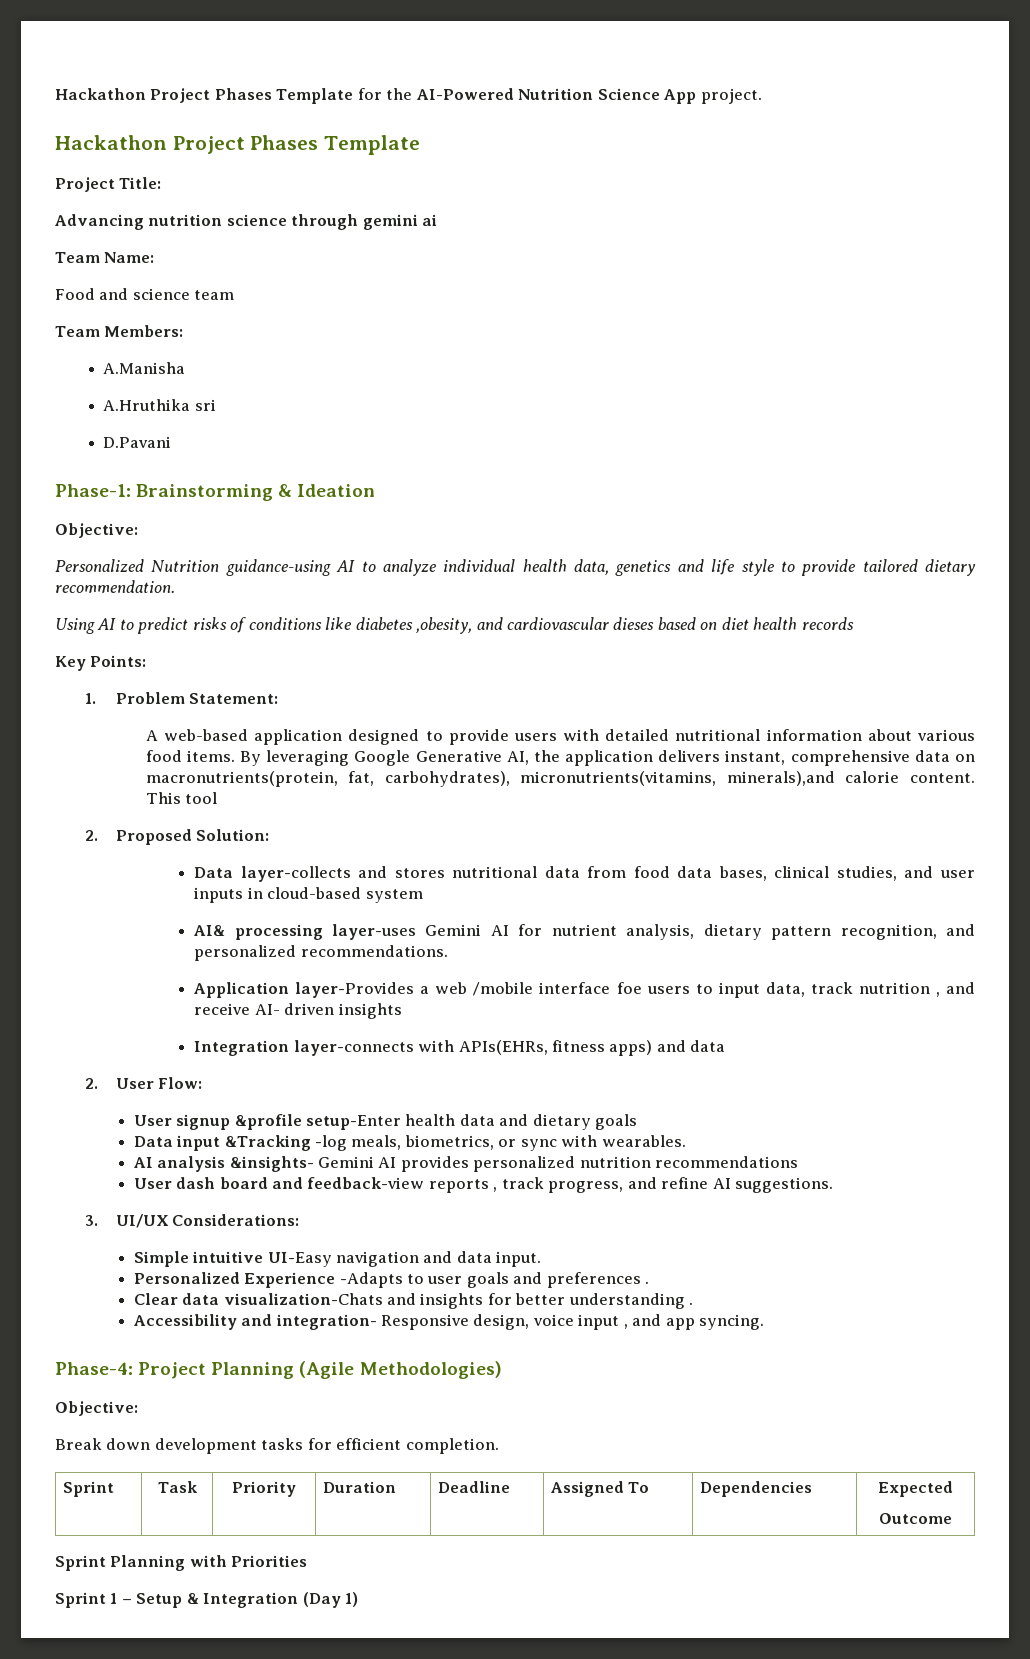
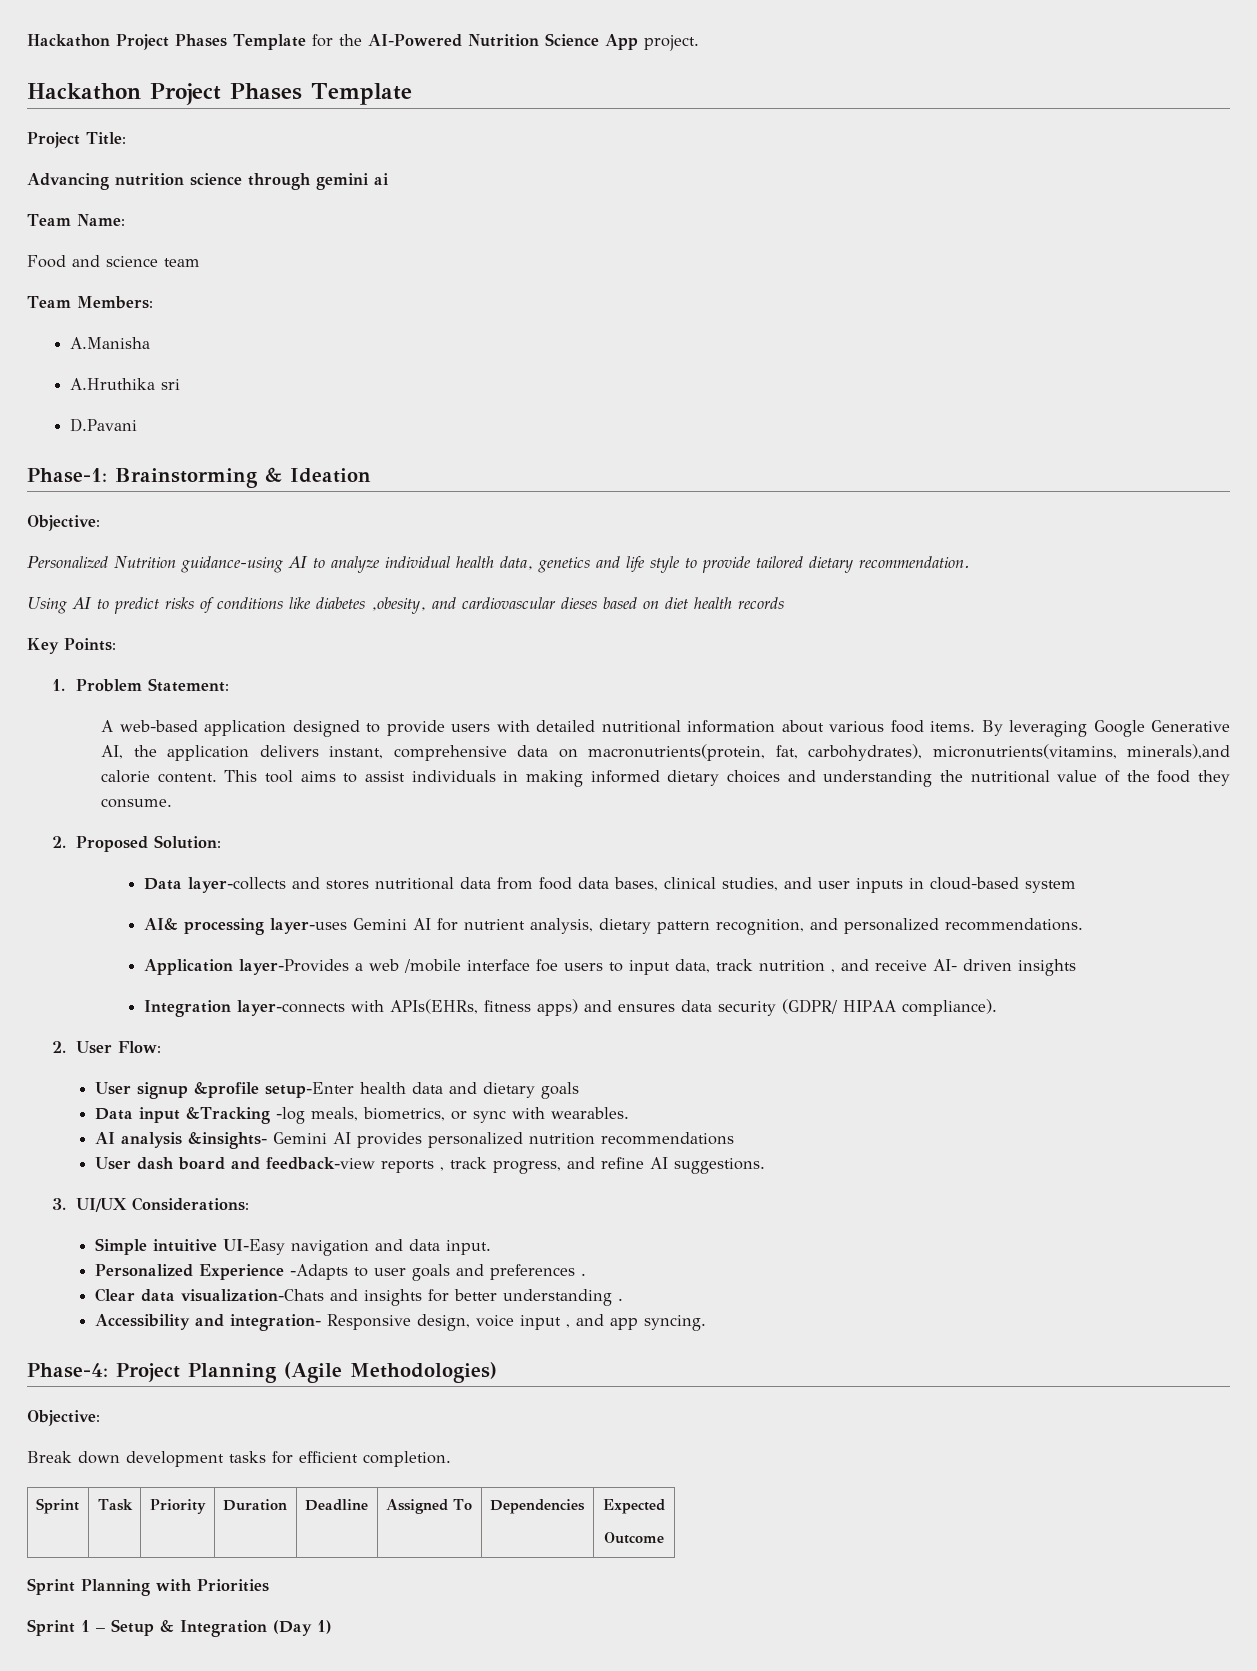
(218, 798) none -> [300,770,1230,787] [101,798,173,808] aims to assist individuals in making informed dietary choices and understanding the nutritional value of the food they consume.
[690,1040,726,1052] data -> [617,999,997,1016] ensures data security (GDPR/ HIPAA compliance).

